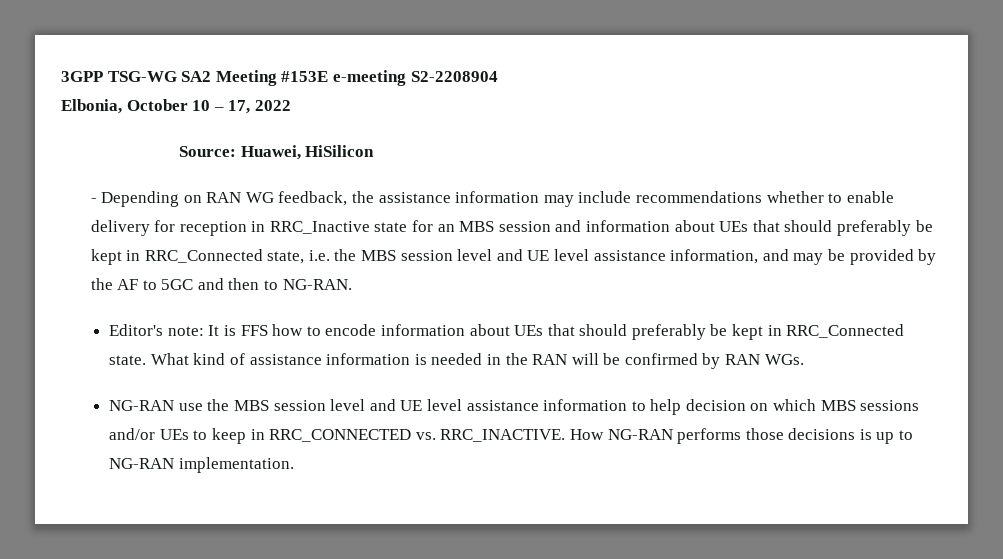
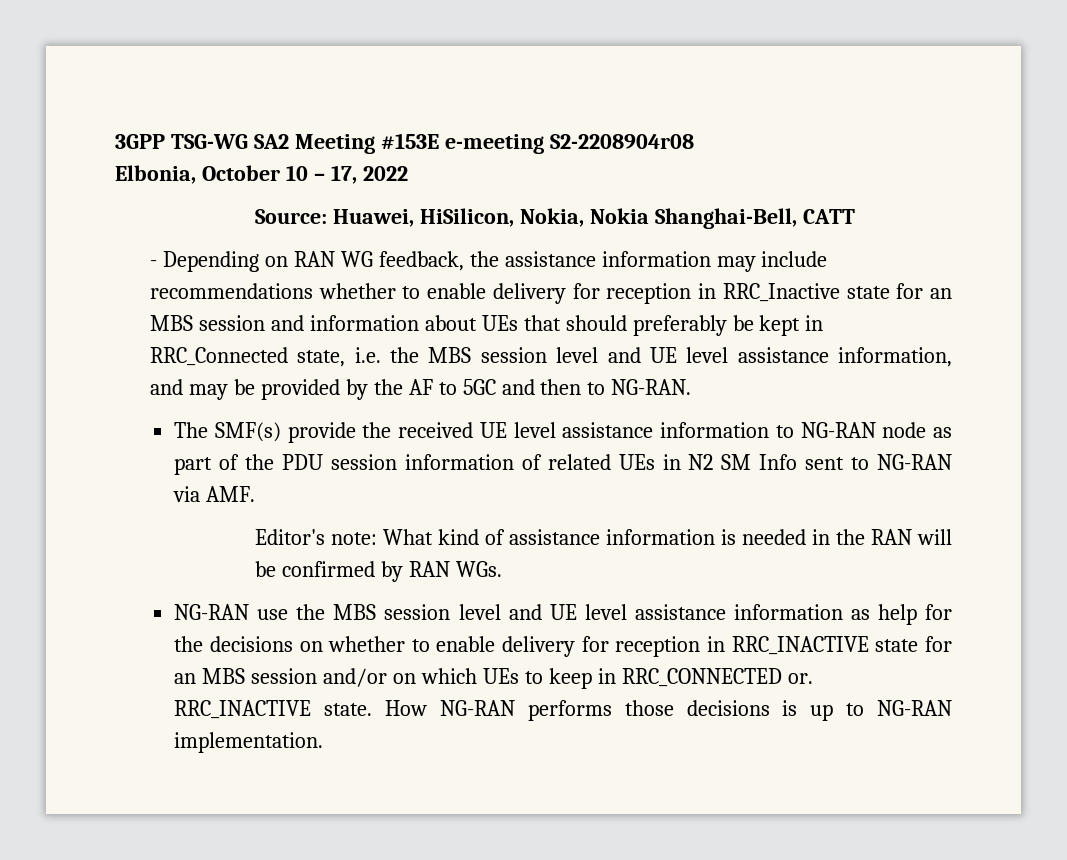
[410,71,498,82] S2-2208904 -> [549,134,694,149] S2-2208904r08
[305,145,375,157] HiSilicon -> [420,208,855,229] HiSilicon, Nokia, Nokia Shanghai-Bell, CATT
[109,324,905,340] [109,355,147,365] Editor's note: It is FFS how to encode information about UEs that should preferably be kept in RRC_Connected state. -> [174,422,953,443] [174,454,953,475] [173,486,256,502] [255,529,378,545] The SMF(s) provide the received UE level assistance information to NG-RAN node as part of the PDU session information of related UEs in N2 SM Info sent to NG-RAN via AMF. // Editor's note:
[631,399,920,415] [109,428,156,440] to help decision on which MBS sessions and/or -> [850,604,953,625] [174,636,952,657] [174,668,477,687] as help for the decisions on whether to enable delivery for reception in RRC_INACTIVE state for an MBS session and/or on which
[415,429,566,442] vs. RRC_INACTIVE. -> [787,673,813,684] [174,700,373,719] or. RRC_INACTIVE state.

